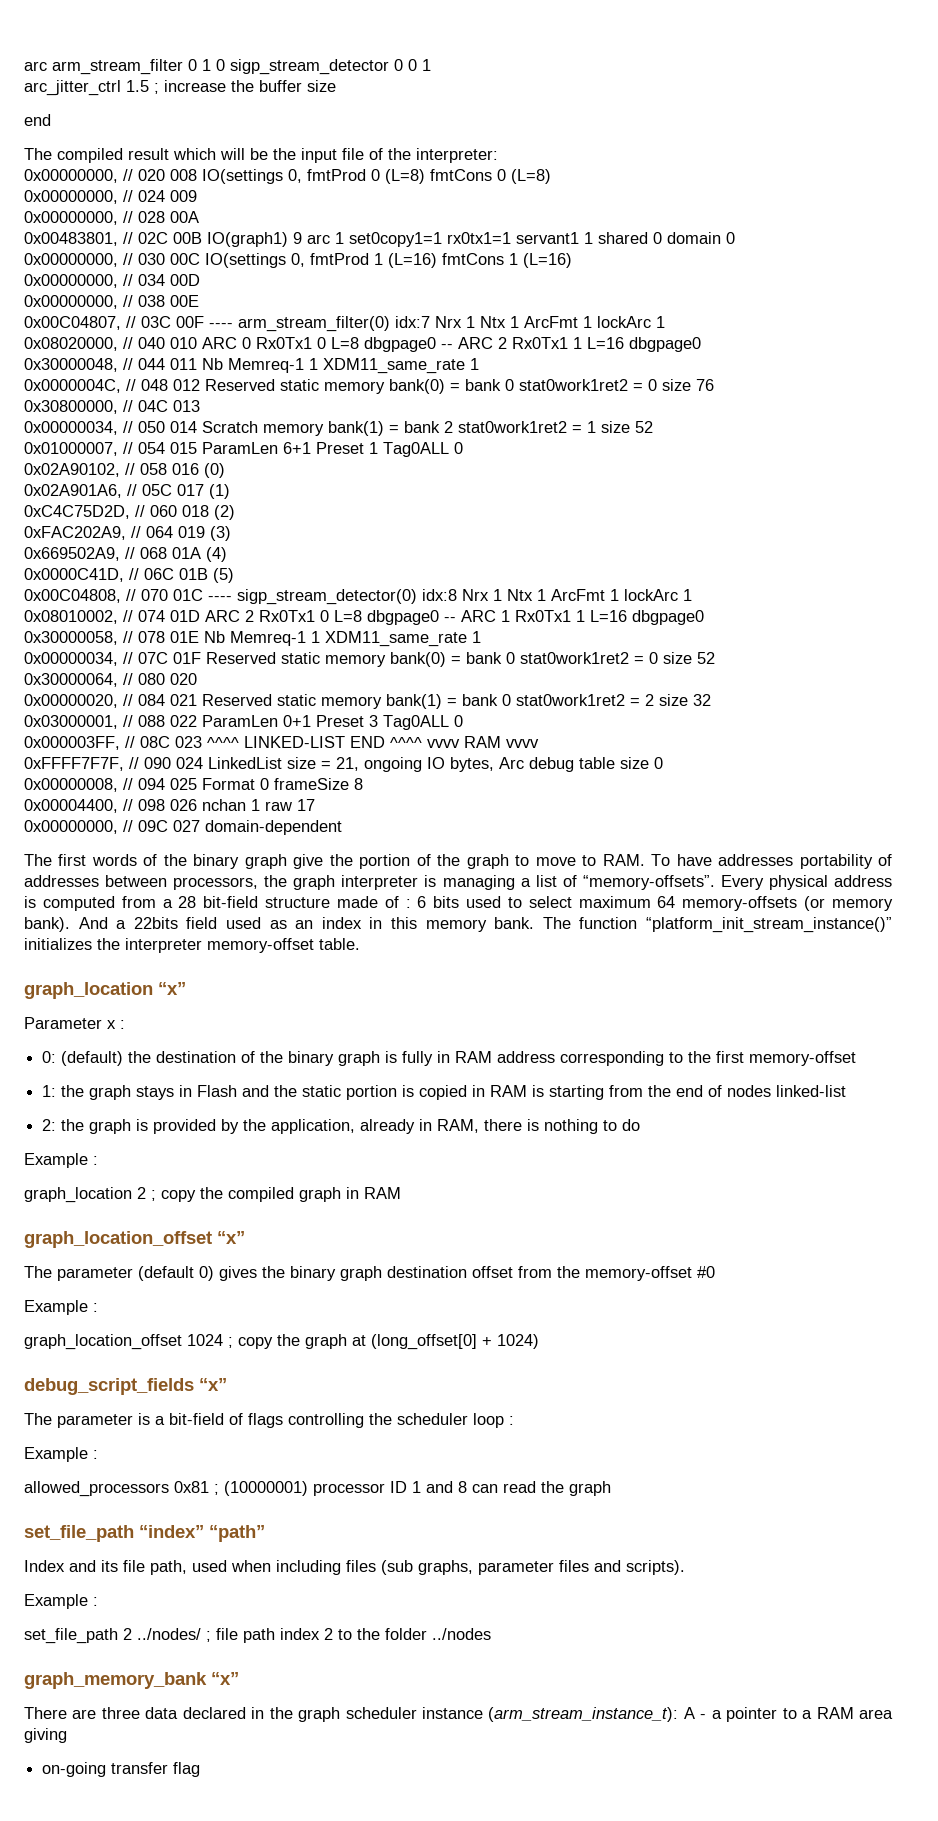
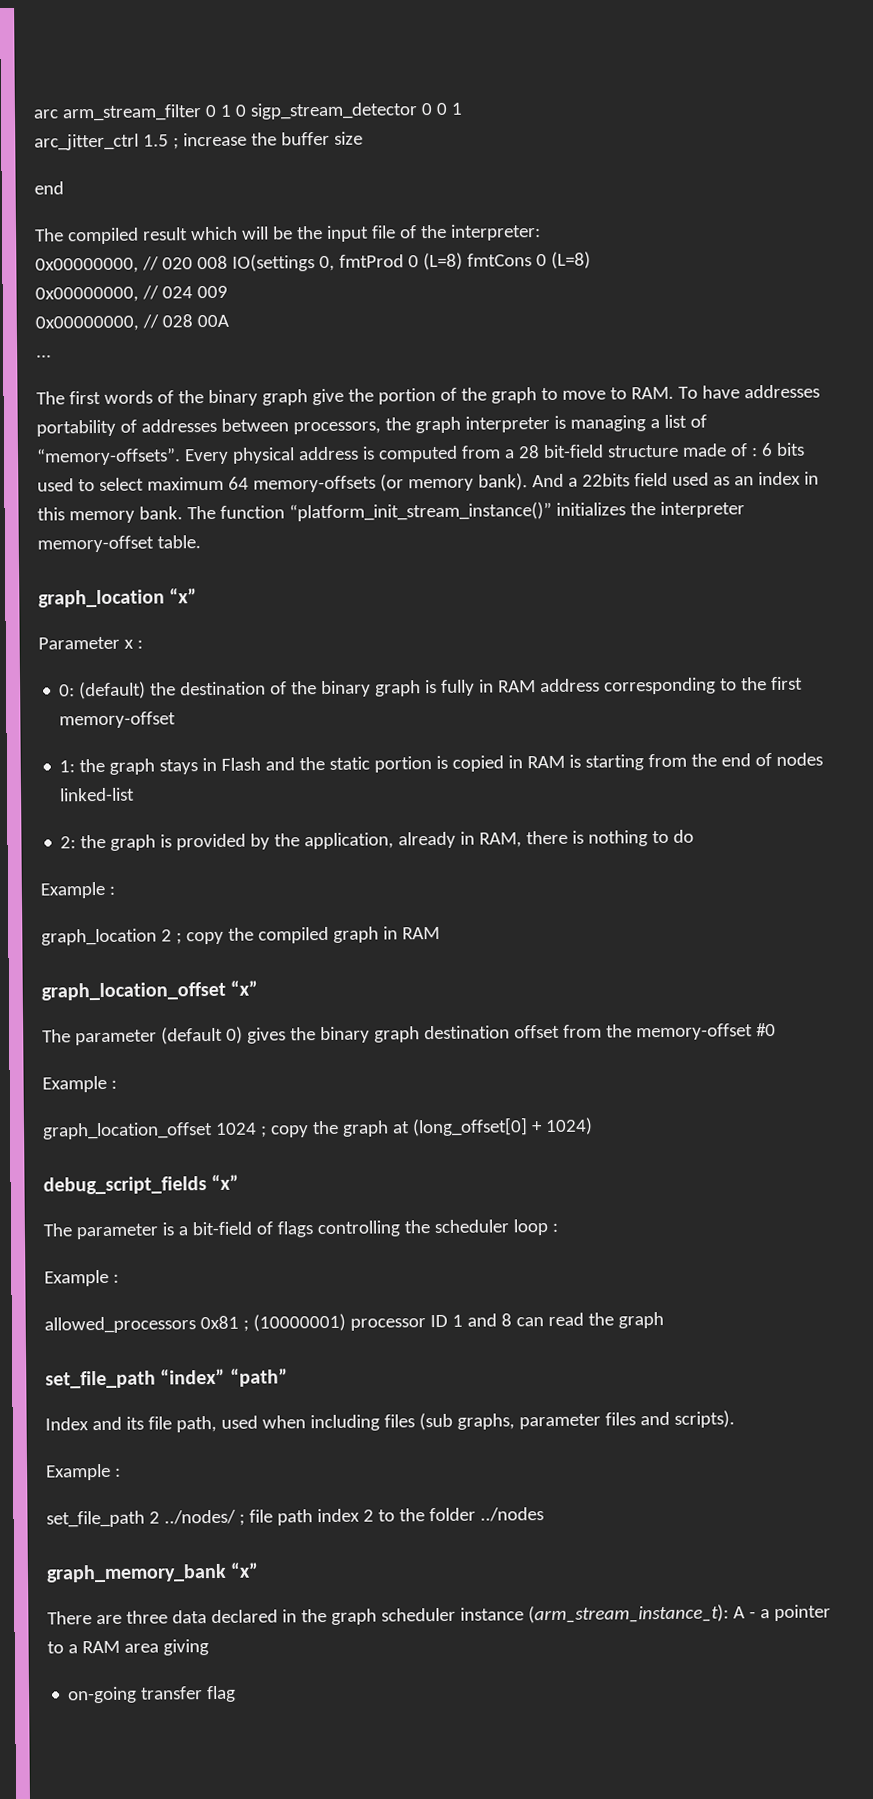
[24,232,735,247] [24,253,572,268] [24,274,200,288] [24,295,199,309] [24,316,665,332] [24,337,701,352] [24,358,479,374] [24,379,714,394] [24,400,200,414] [24,421,653,436] [24,442,463,457] [24,463,225,478] [24,484,230,499] [24,505,235,520] [24,526,231,541] [24,547,227,562] [24,568,234,583] [24,589,692,605] [24,610,704,625] [24,631,481,647] [24,652,715,667] [24,673,197,687] [24,694,711,709] [24,715,463,730] [24,736,539,750] [24,757,663,772] [24,778,363,792] [24,799,315,813] [24,820,342,835] 0x00483801, // 02C 00B IO(graph1) 9 arc 1 set0copy1=1 rx0tx1=1 servant1 1 shared 0 domain 0 // 0x00000000, // 030 00C IO(settings 0, fmtProd 1 (L=16) fmtCons 1 (L=16) // 0x00000000, // 034 00D // 0x00000000, // 038 00E // 0x00C04807, // 03C 00F ---- arm_stream_filter(0) idx:7 Nrx 1 Ntx 1 ArcFmt 1 lockArc 1 // 0x08020000, // 040 010 ARC 0 Rx0Tx1 0 L=8 dbgpage0 -- ARC 2 Rx0Tx1 1 L=16 dbgpage0 // 0x30000048, // 044 011 Nb Memreq-1 1 XDM11_same_rate 1 // 0x0000004C, // 048 012 Reserved static memory bank(0) = bank 0 stat0work1ret2 = 0 size 76 // 0x30800000, // 04C 013 // 0x00000034, // 050 014 Scratch memory bank(1) = bank 2 stat0work1ret2 = 1 size 52 // 0x01000007, // 054 015 ParamLen 6+1 Preset 1 Tag0ALL 0 // 0x02A90102, // 058 016 (0) // 0x02A901A6, // 05C 017 (1) // 0xC4C75D2D, // 060 018 (2) // 0xFAC202A9, // 064 019 (3) // 0x669502A9, // 068 01A (4) // 0x0000C41D, // 06C 01B (5) // 0x00C04808, // 070 01C ---- sigp_stream_detector(0) idx:8 Nrx 1 Ntx 1 ArcFmt 1 lockArc 1 // 0x08010002, // 074 01D ARC 2 Rx0Tx1 0 L=8 dbgpage0 -- ARC 1 Rx0Tx1 1 L=16 dbgpage0 // 0x30000058, // 078 01E Nb Memreq-1 1 XDM11_same_rate 1 // 0x00000034, // 07C 01F Reserved static memory bank(0) = bank 0 stat0work1ret2 = 0 size 52 // 0x30000064, // 080 020 // 0x00000020, // 084 021 Reserved static memory bank(1) = bank 0 stat0work1ret2 = 2 size 32 // 0x03000001, // 088 022 ParamLen 0+1 Preset 3 Tag0ALL 0 // 0x000003FF, // 08C 023 ^^^^ LINKED-LIST END ^^^^ vvvv RAM vvvv // 0xFFFF7F7F, // 090 024 LinkedList size = 21, ongoing IO bytes, Arc debug table size 0 // 0x00000008, // 094 025 Format 0 frameSize 8 // 0x00004400, // 098 026 nchan 1 raw 17 // 0x00000000, // 09C 027 domain-dependent -> [36,354,52,358] ...

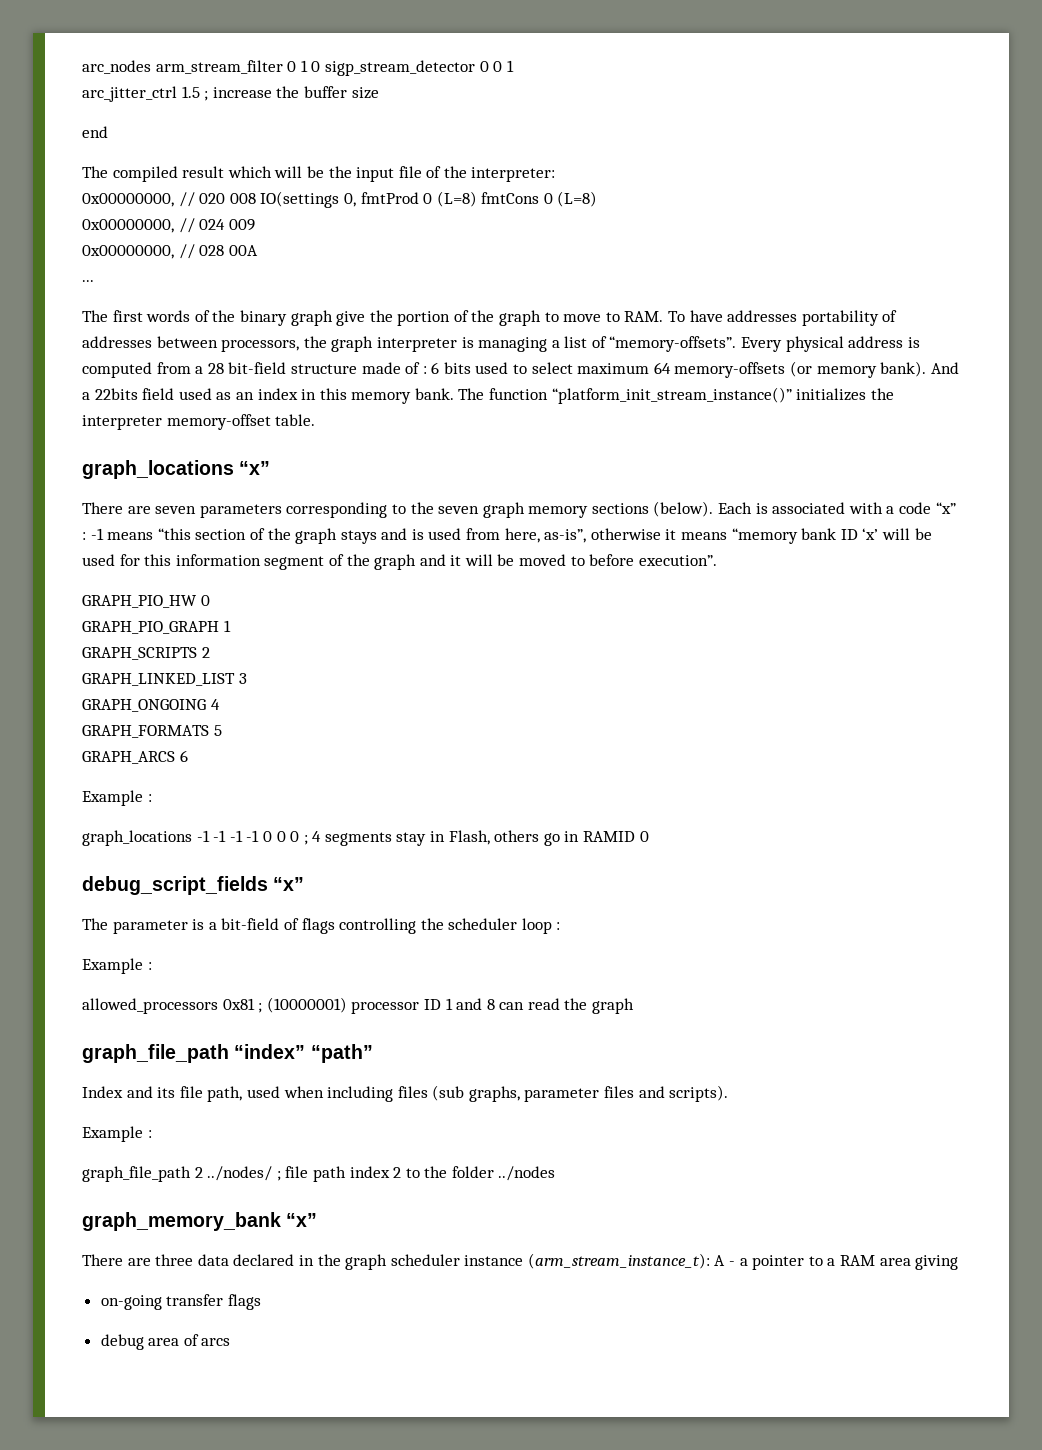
[33,109,59,119] arc -> [82,60,151,74] arc_nodes
[38,588,198,608] [38,636,143,650] [59,676,804,700] [59,711,177,729] [59,752,824,775] [59,787,136,802] [60,829,695,851] [40,881,115,899] [41,926,440,946] [41,980,259,1001] [42,1022,776,1046] [42,1075,117,1093] [42,1117,593,1140] graph_location “x” // Parameter x : // 0: (default) the destination of the binary graph is fully in RAM address corresponding to the first memory-offset // 1: the graph stays in Flash and the static portion is copied in RAM is starting from the end of nodes linked-list // 2: the graph is provided by the application, already in RAM, there is nothing to do // Example : // graph_location 2 ; copy the compiled graph in RAM // graph_location_offset “x” // The parameter (default 0) gives the binary graph destination offset from the memory-offset #0 // Example : // graph_location_offset 1024 ; copy the graph at (long_offset[0] + 1024) -> [82,460,271,479] [82,501,956,518] [82,528,932,544] [82,554,717,570] [82,595,210,608] [82,620,231,634] [82,647,210,660] [82,673,247,686] [82,699,220,712] [82,725,222,738] [82,750,188,764] [82,790,152,806] [82,830,649,846] graph_locations “x” // There are seven parameters corresponding to the seven graph memory sections (below). Each is associated with a code “x” : -1 means “this section of the graph stays and is used from here, as-is”, otherwise it means “memory bank ID ‘x’ will be used for this information segment of the graph and it will be moved to before execution”. // GRAPH_PIO_HW 0 // GRAPH_PIO_GRAPH 1 // GRAPH_SCRIPTS 2 // GRAPH_LINKED_LIST 3 // GRAPH_ONGOING 4 // GRAPH_FORMATS 5 // GRAPH_ARCS 6 // Example : // graph_locations -1 -1 -1 -1 0 0 0 ; 4 segments stay in Flash, others go in RAMID 0
[45,1370,156,1389] set_file_path -> [82,1044,229,1063] graph_file_path
[46,1510,145,1528] set_file_path -> [82,1166,191,1182] graph_file_path
[206,1685,237,1703] flag -> [227,1294,261,1310] [100,1334,231,1350] flags // debug area of arcs

